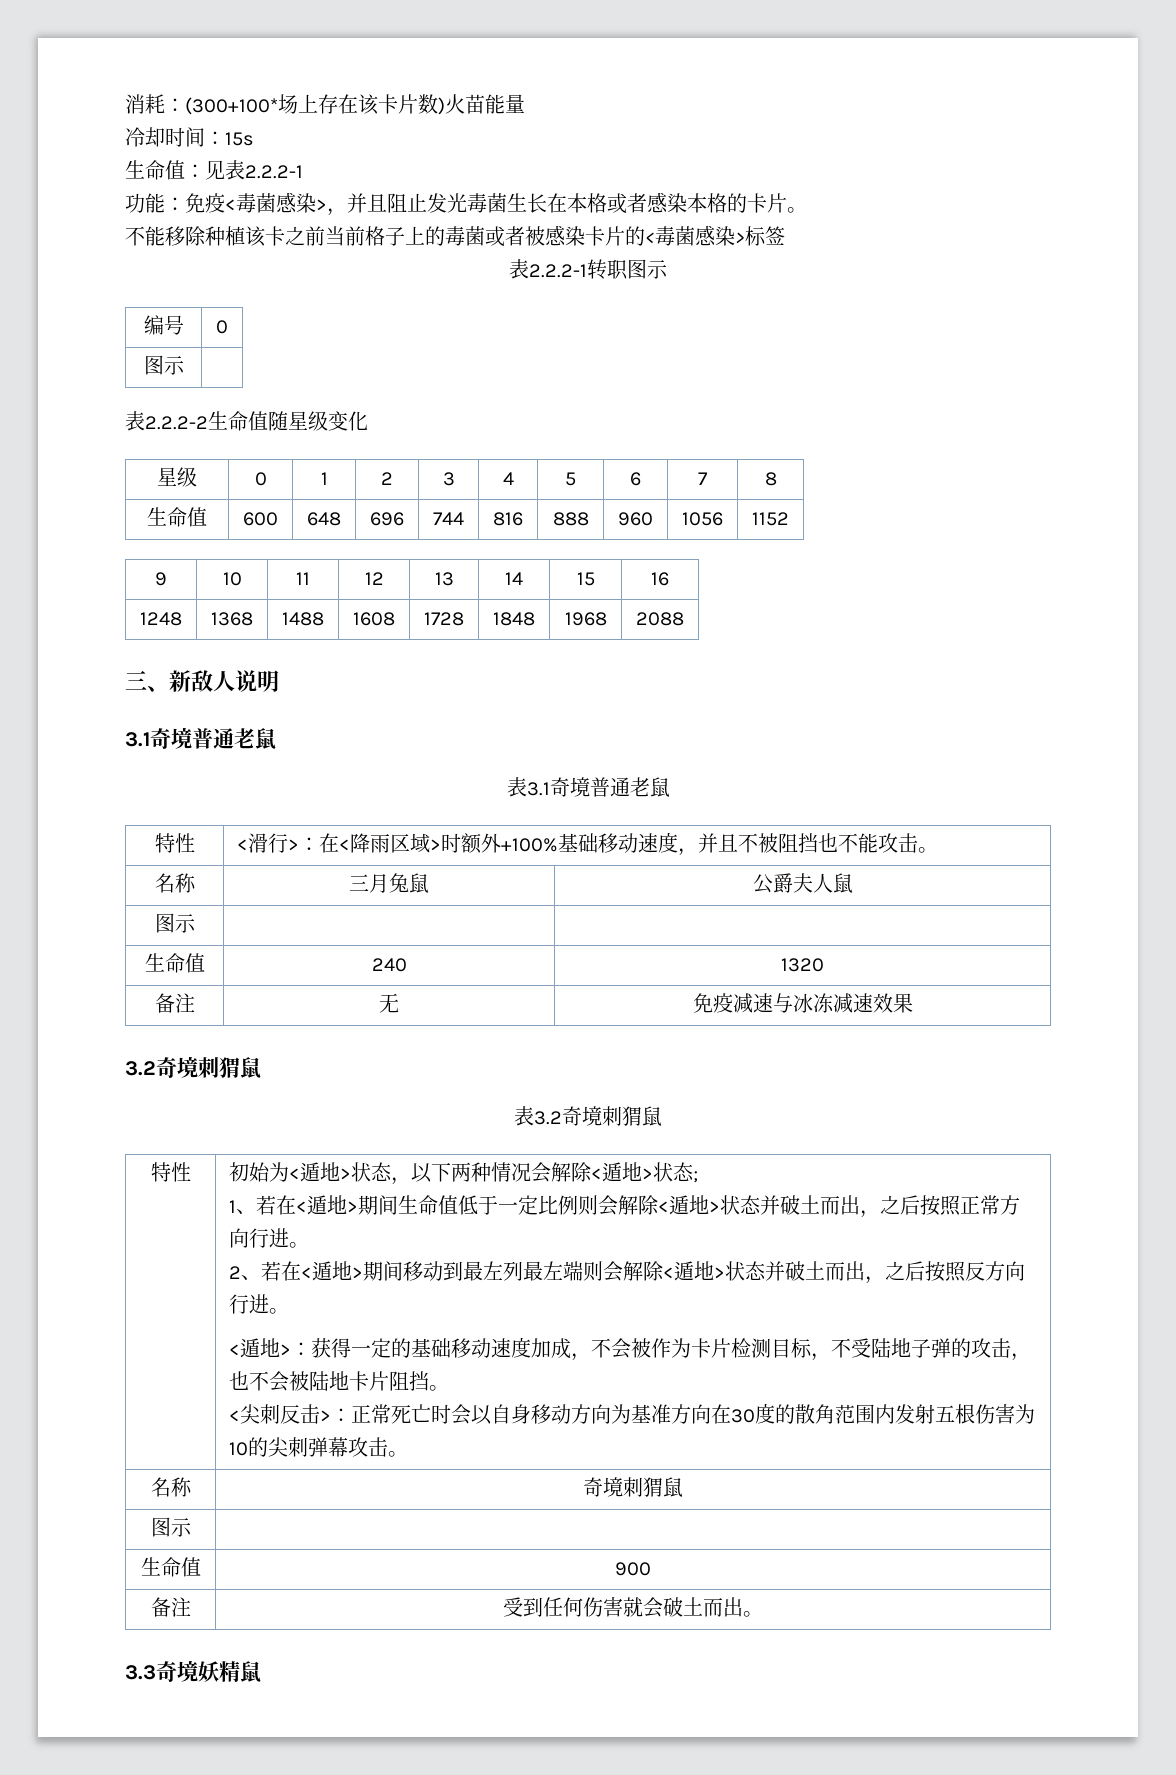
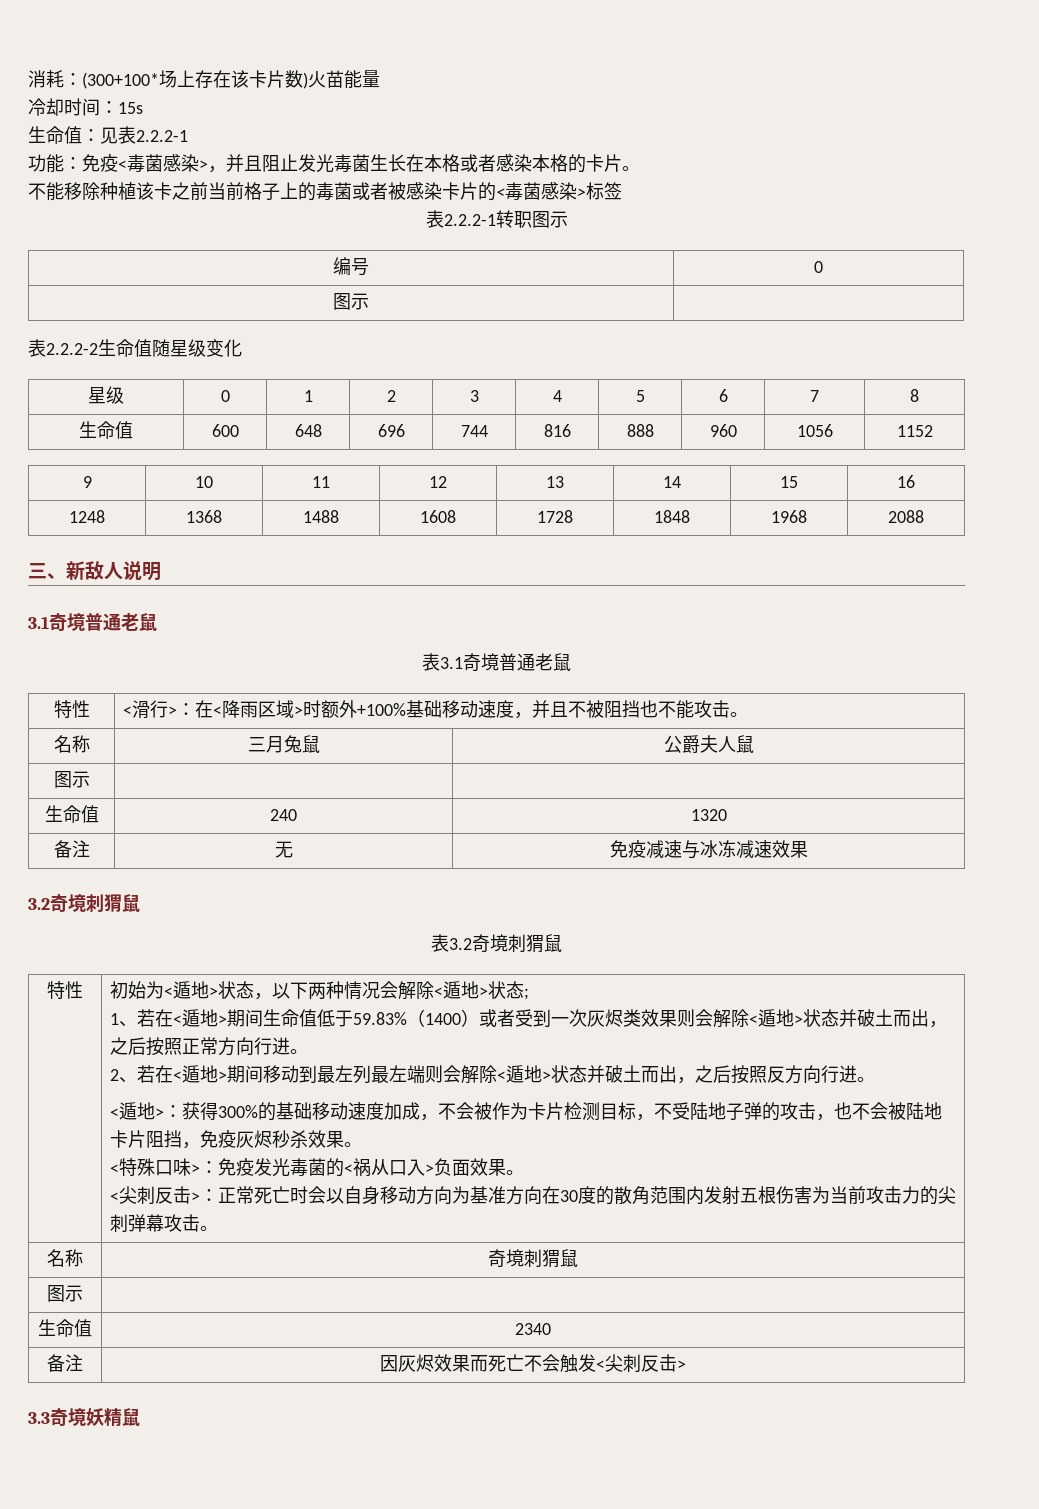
[498,1195,579,1215] 一定比例 -> [352,1009,677,1027] 59.83%（1400）或者受到一次灰烬类效果
[351,1338,392,1358] 一定 -> [217,1105,258,1118] 300%
(430, 1381) none -> [181,1130,362,1149] [109,1158,506,1177] ，免疫灰烬秒杀效果。 // <特殊口味>：免疫发光毒菌的<祸从口入>负面效果
[229,1442,249,1456] 10 -> [829,1186,920,1204] 当前攻击力
[615,1562,651,1576] [150,1597,191,1617] [503,1597,763,1618] 900 // 备注 | 受到任何伤害就会破土而出。 -> [515,1323,551,1335] [47,1354,83,1372] [380,1354,687,1373] 2340 // 备注 | 因灰烬效果而死亡不会触发<尖刺反击>

